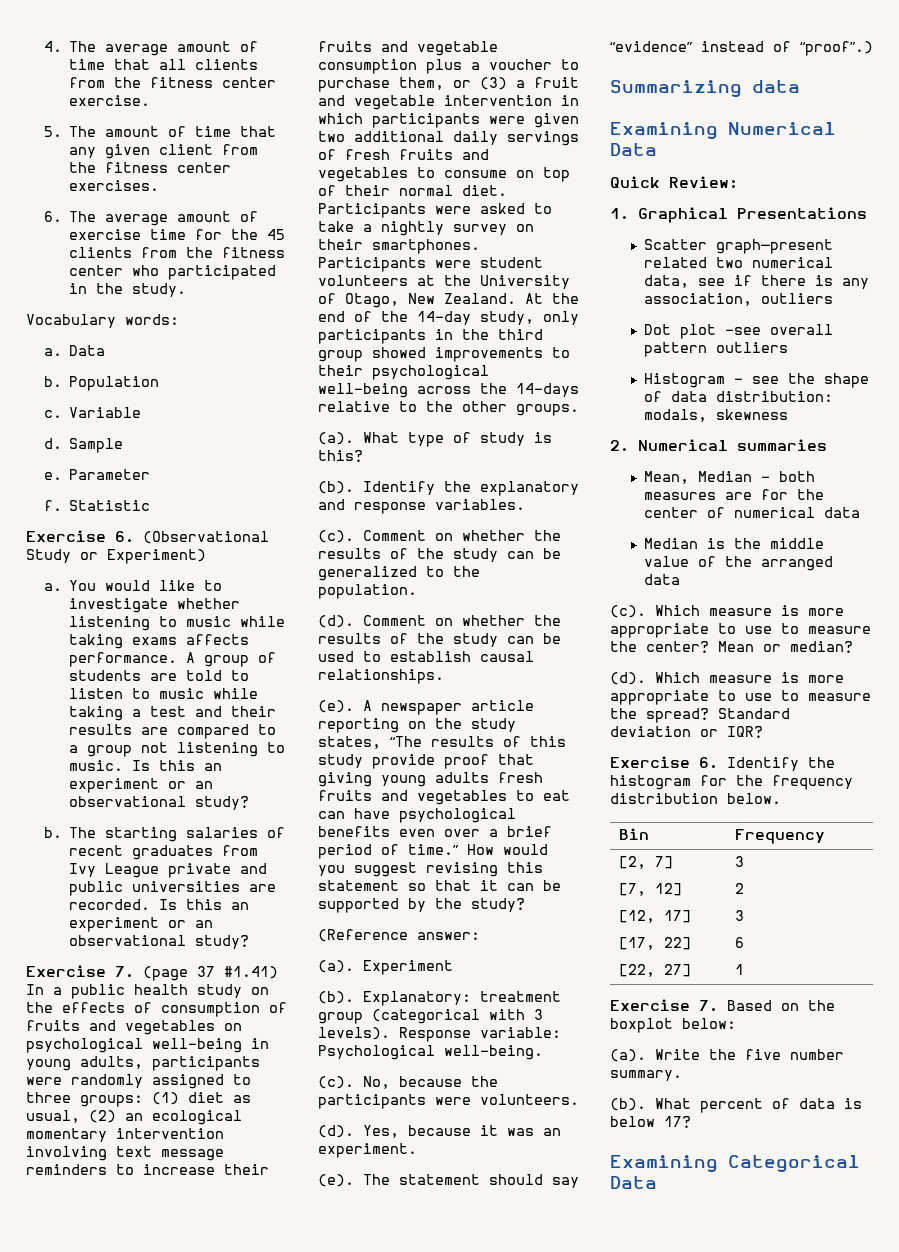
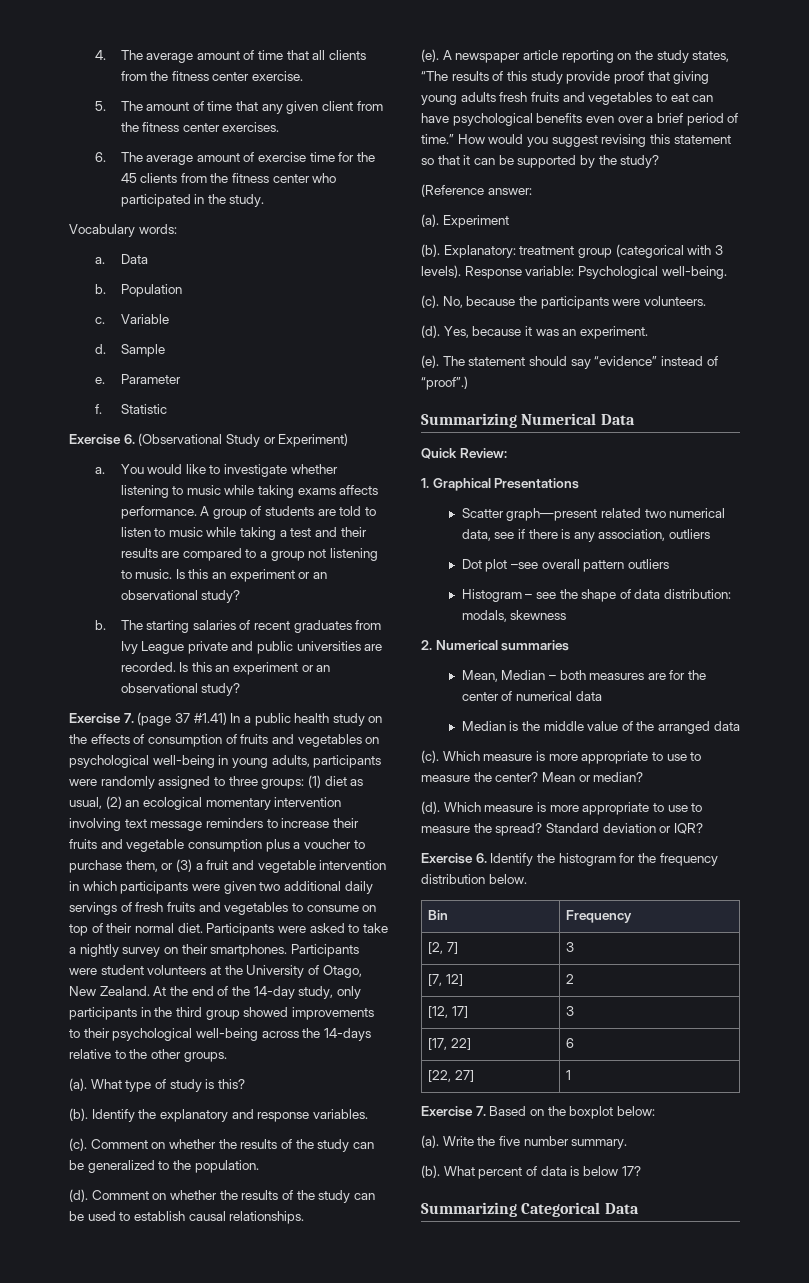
[752,80,800,93] [610,122,718,140] data // Examining -> (517, 420) none
[610,1155,718,1173] Examining -> [421,1202,517,1217] Summarizing

